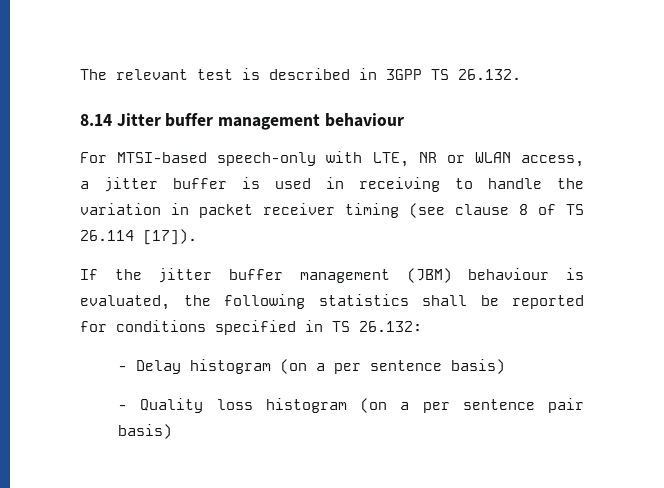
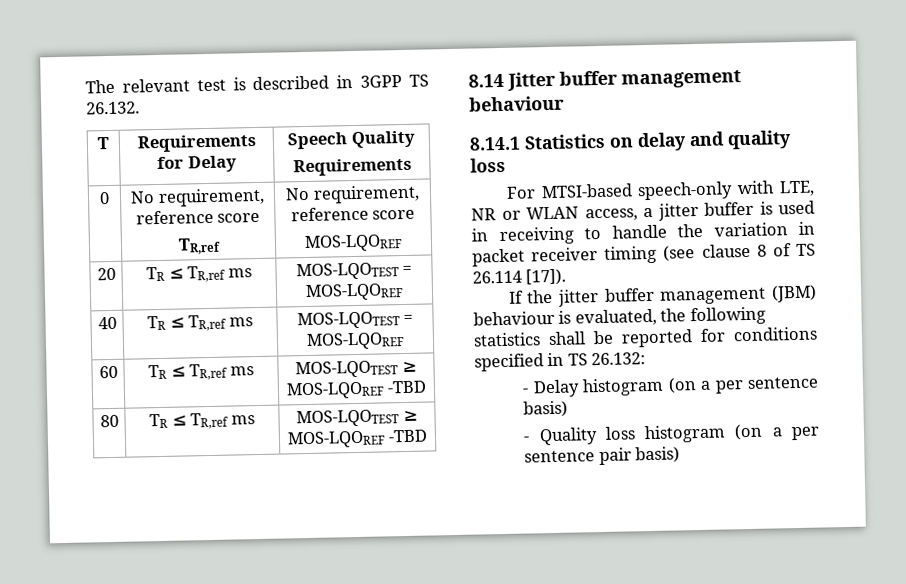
(521, 74) none -> [97,136,110,150] [136,133,257,153] [157,155,237,173] [287,130,416,150] [292,157,412,177] [99,192,110,205] [130,187,265,208] [135,209,261,225] [177,237,221,255] [285,184,420,204] [290,206,416,222] [304,234,403,253] [96,267,116,281] [146,265,252,283] [295,262,413,281] [305,283,404,302] [97,316,117,330] [147,314,253,332] [296,311,414,330] [306,332,405,350] [98,365,118,379] [148,363,254,381] [295,360,417,379] [285,380,428,400] [99,414,119,428] [149,412,255,430] [296,409,418,428] [286,429,429,449] // T | Requirements for Delay | Speech Quality // Requirements // 0 | No requirement, reference score // TR,ref | No requirement, reference score // MOS-LQOREF // 20 | TR ≤ TR,ref ms | MOS-LQOTEST = MOS-LQOREF // 40 | TR ≤ TR,ref ms | MOS-LQOTEST = MOS-LQOREF // 60 | TR ≤ TR,ref ms | MOS-LQOTEST ≥ MOS-LQOREF -TBD // 80 | TR ≤ TR,ref ms | MOS-LQOTEST ≥ MOS-LQOREF -TBD
(404, 120) none -> [469,130,792,152] [470,157,506,173] // 8.14.1 Statistics on delay and quality loss

